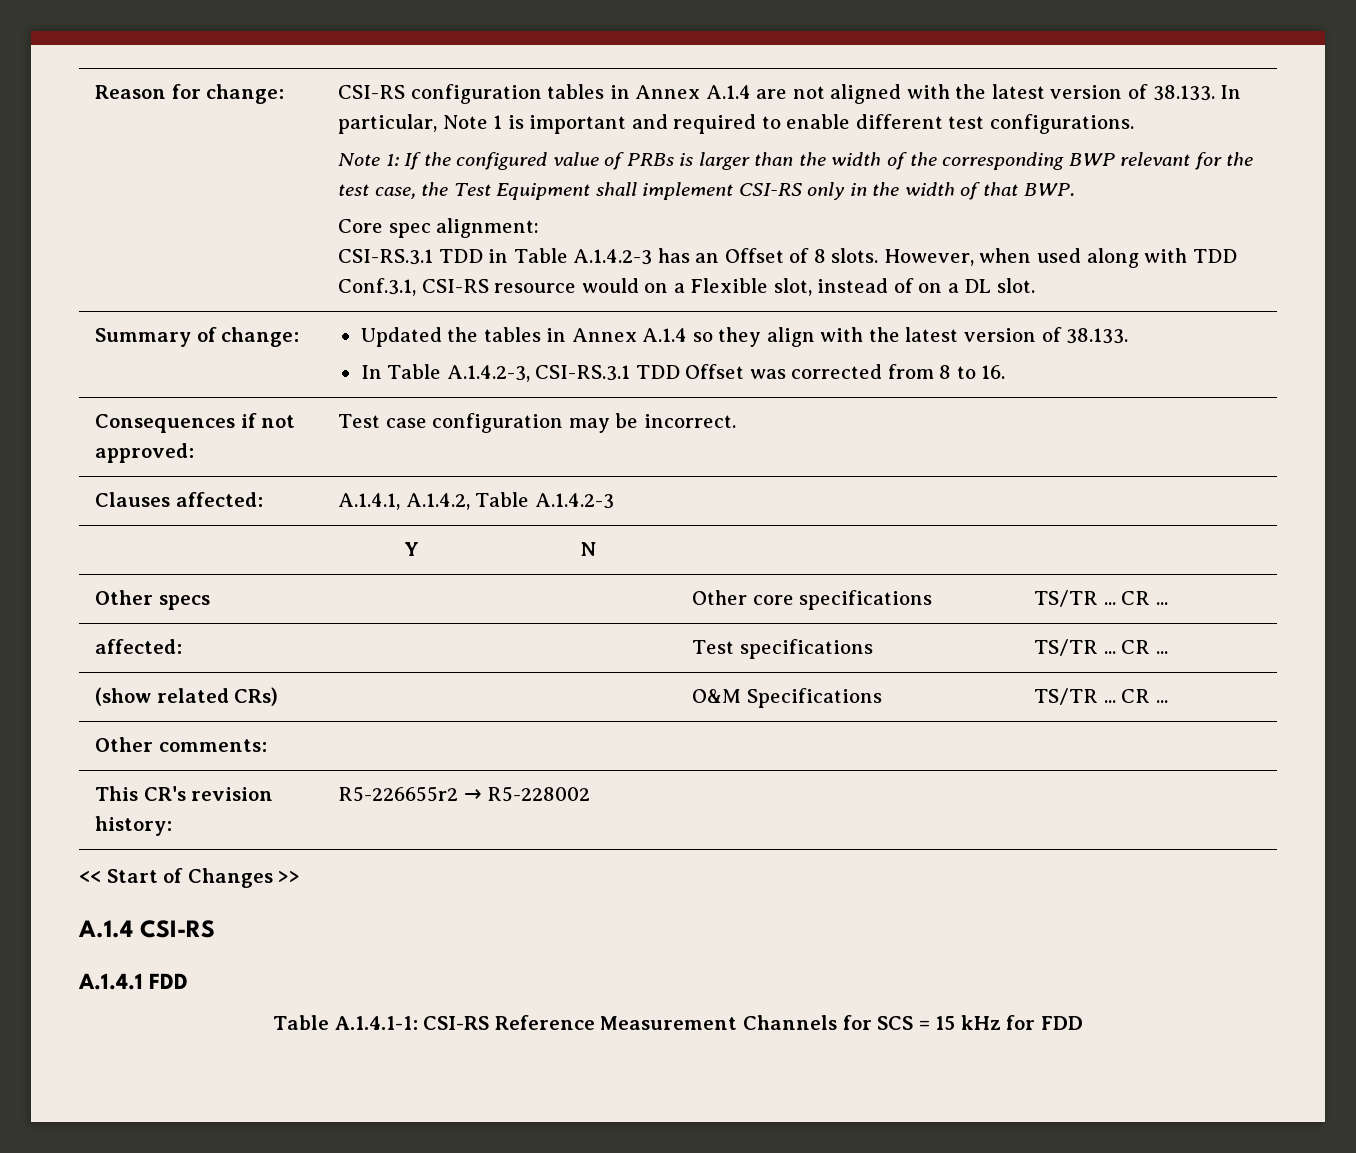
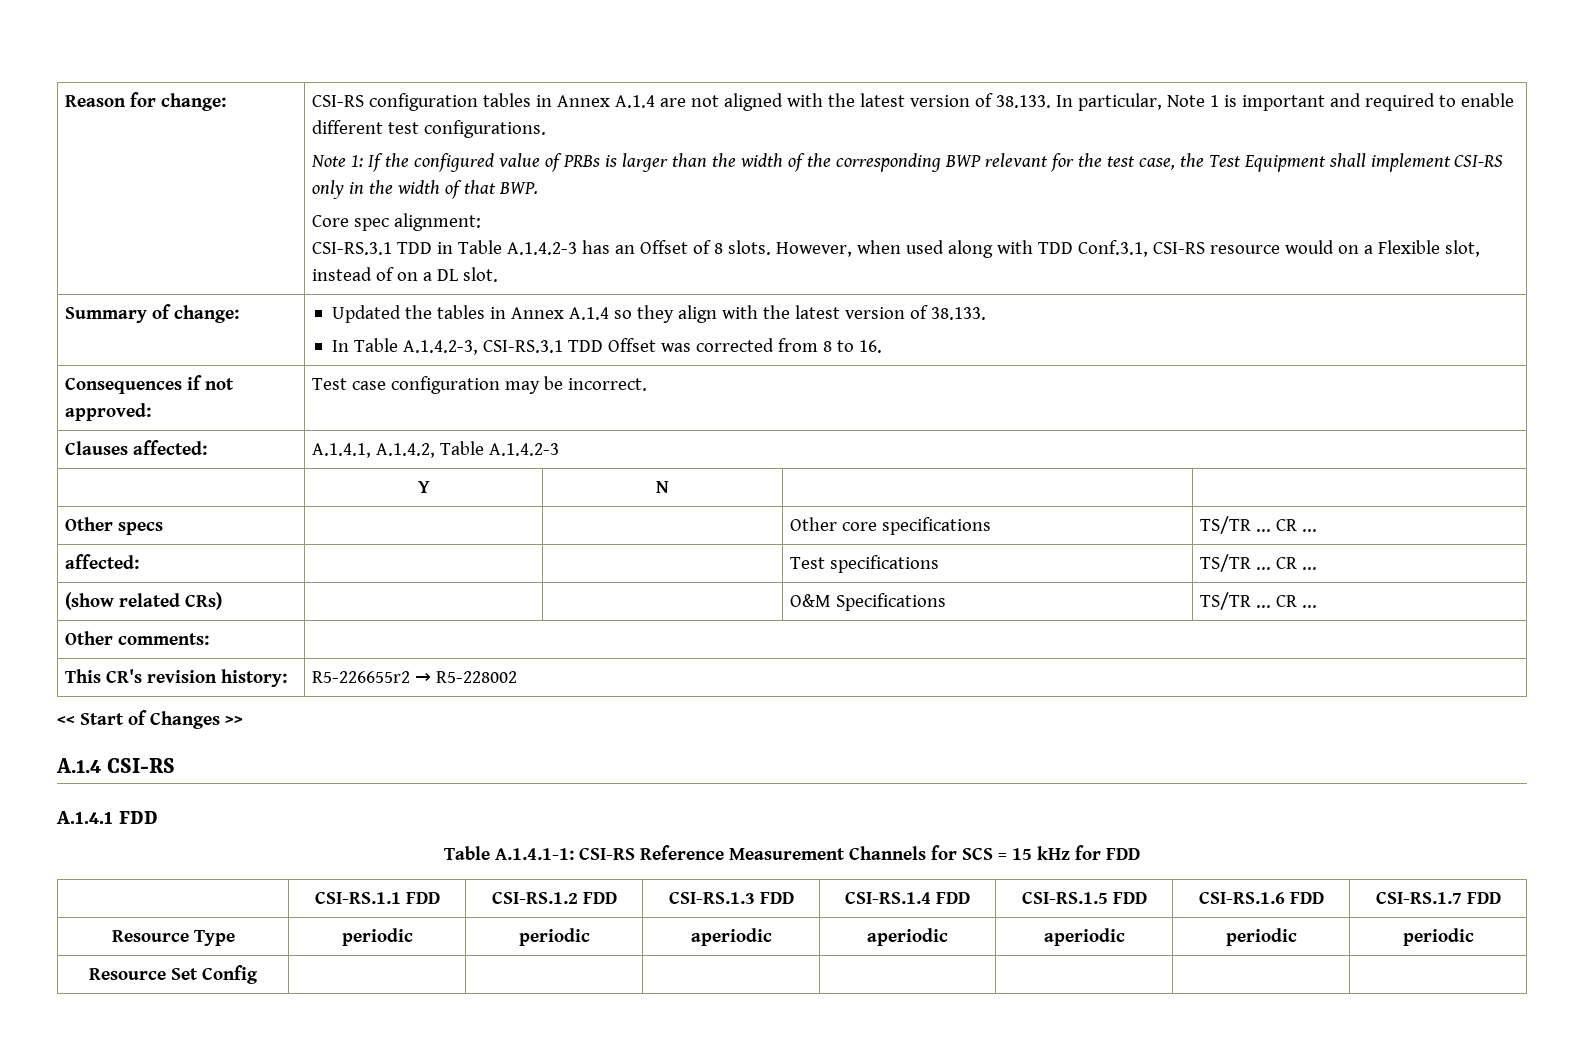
(1083, 1023) none -> [314,891,440,904] [491,891,617,904] [668,891,794,904] [845,891,970,904] [1021,891,1147,904] [1198,891,1324,904] [1375,891,1501,904] [111,930,235,946] [341,928,413,946] [518,928,590,946] [690,928,772,946] [867,928,948,946] [1043,928,1125,946] [1225,928,1297,946] [1402,928,1474,946] [89,965,258,984] // | CSI-RS.1.1 FDD | CSI-RS.1.2 FDD | CSI-RS.1.3 FDD | CSI-RS.1.4 FDD | CSI-RS.1.5 FDD | CSI-RS.1.6 FDD | CSI-RS.1.7 FDD // Resource Type | periodic | periodic | aperiodic | aperiodic | aperiodic | periodic | periodic // Resource Set Config | | | | | | |

